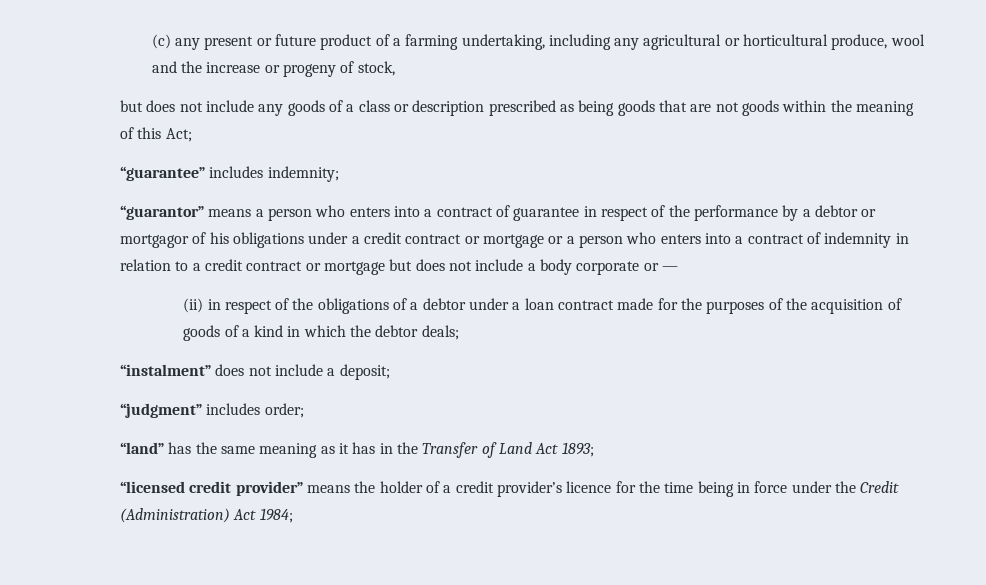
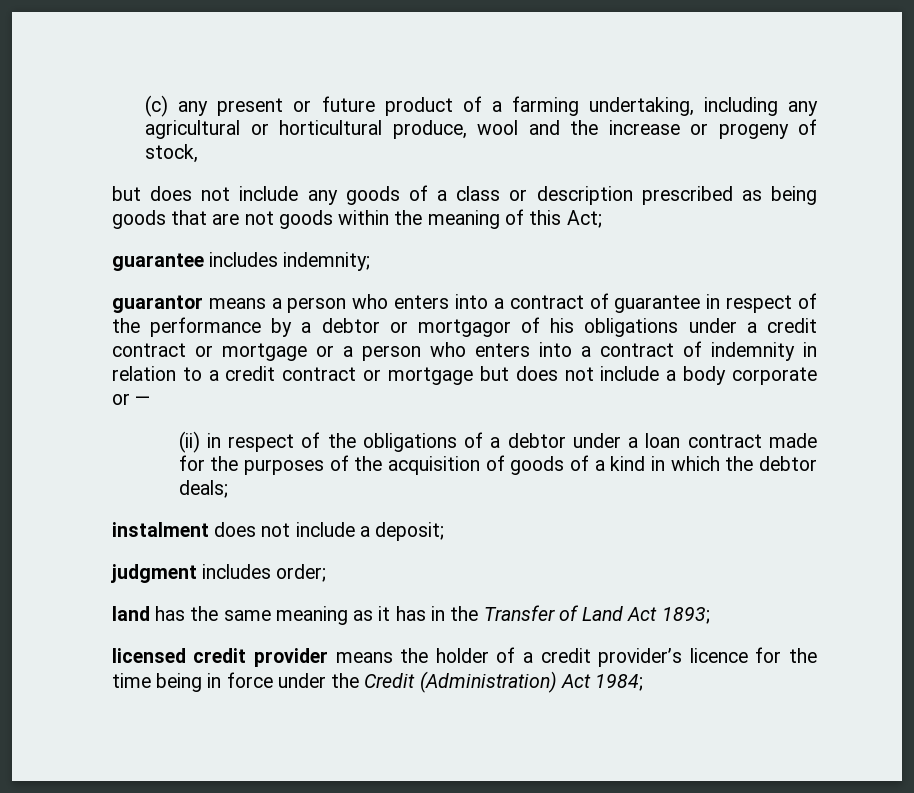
[120,166,206,181] “guarantee” -> [111,253,204,271] guarantee
[120,205,205,220] “guarantor” -> [111,295,203,313] guarantor
[120,364,212,376] “instalment” -> [111,522,209,537] instalment
[120,403,203,418] “judgment” -> [110,564,197,583] judgment
[120,442,165,454] “land” -> [111,606,150,621] land
[120,481,303,496] “licensed credit provider” -> [111,648,329,667] licensed credit provider

